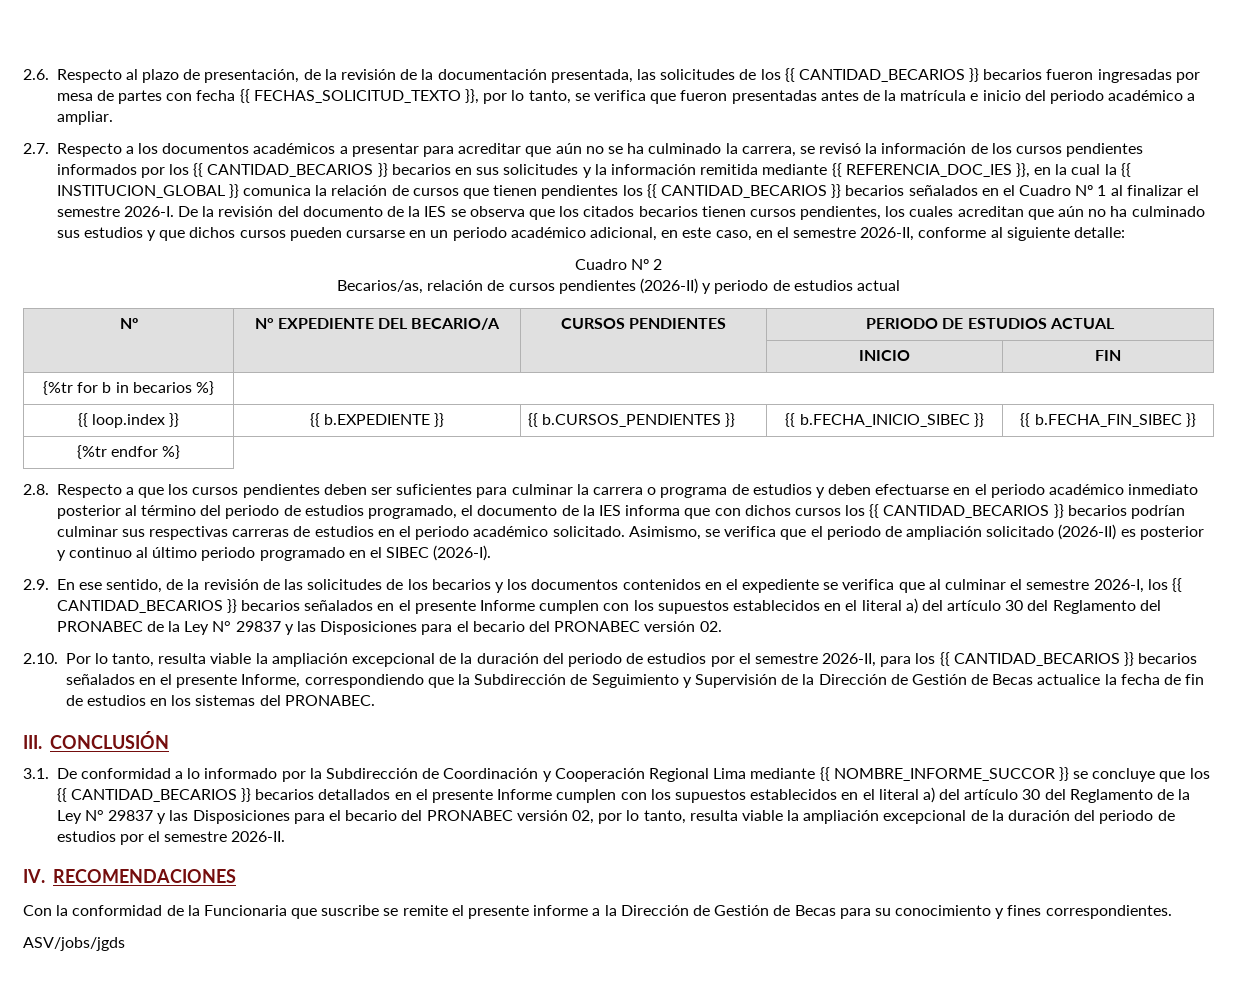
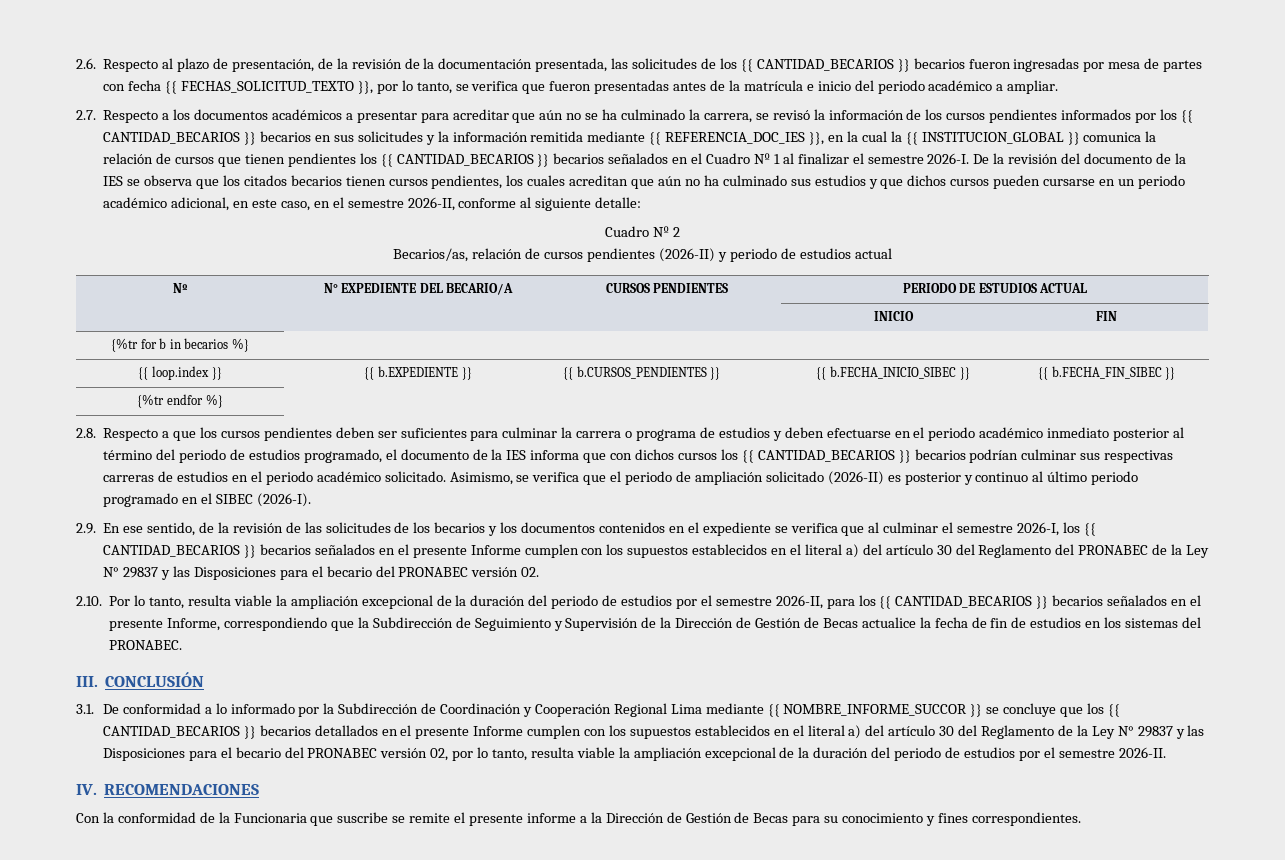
[23,937,125,951] // ASV/jobs/jgds -> (1081, 819) none

